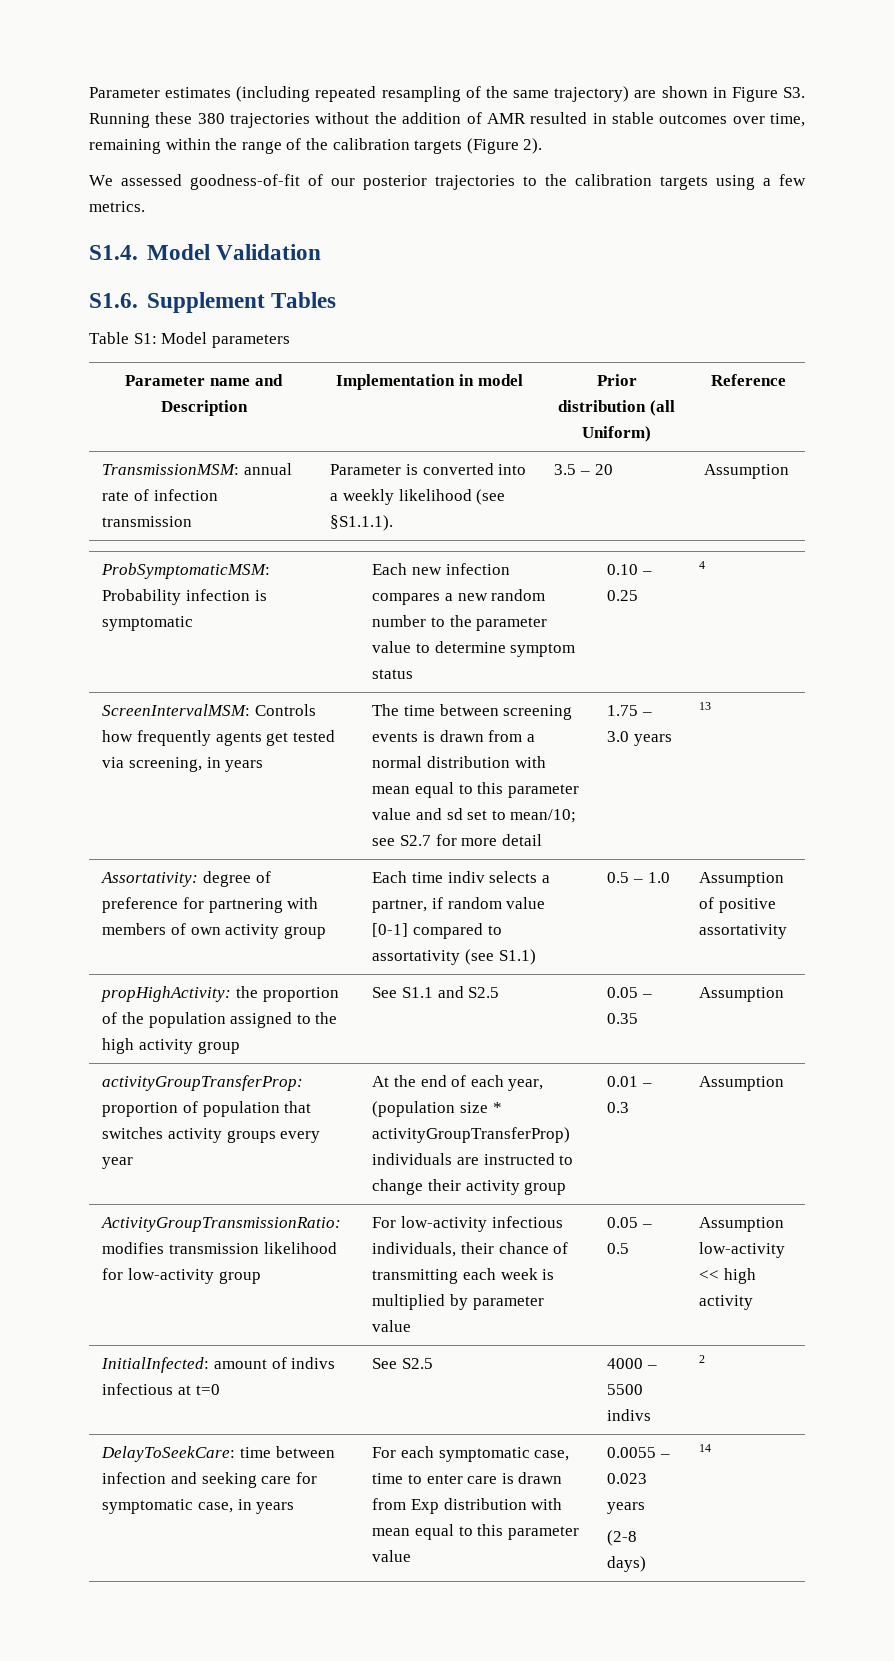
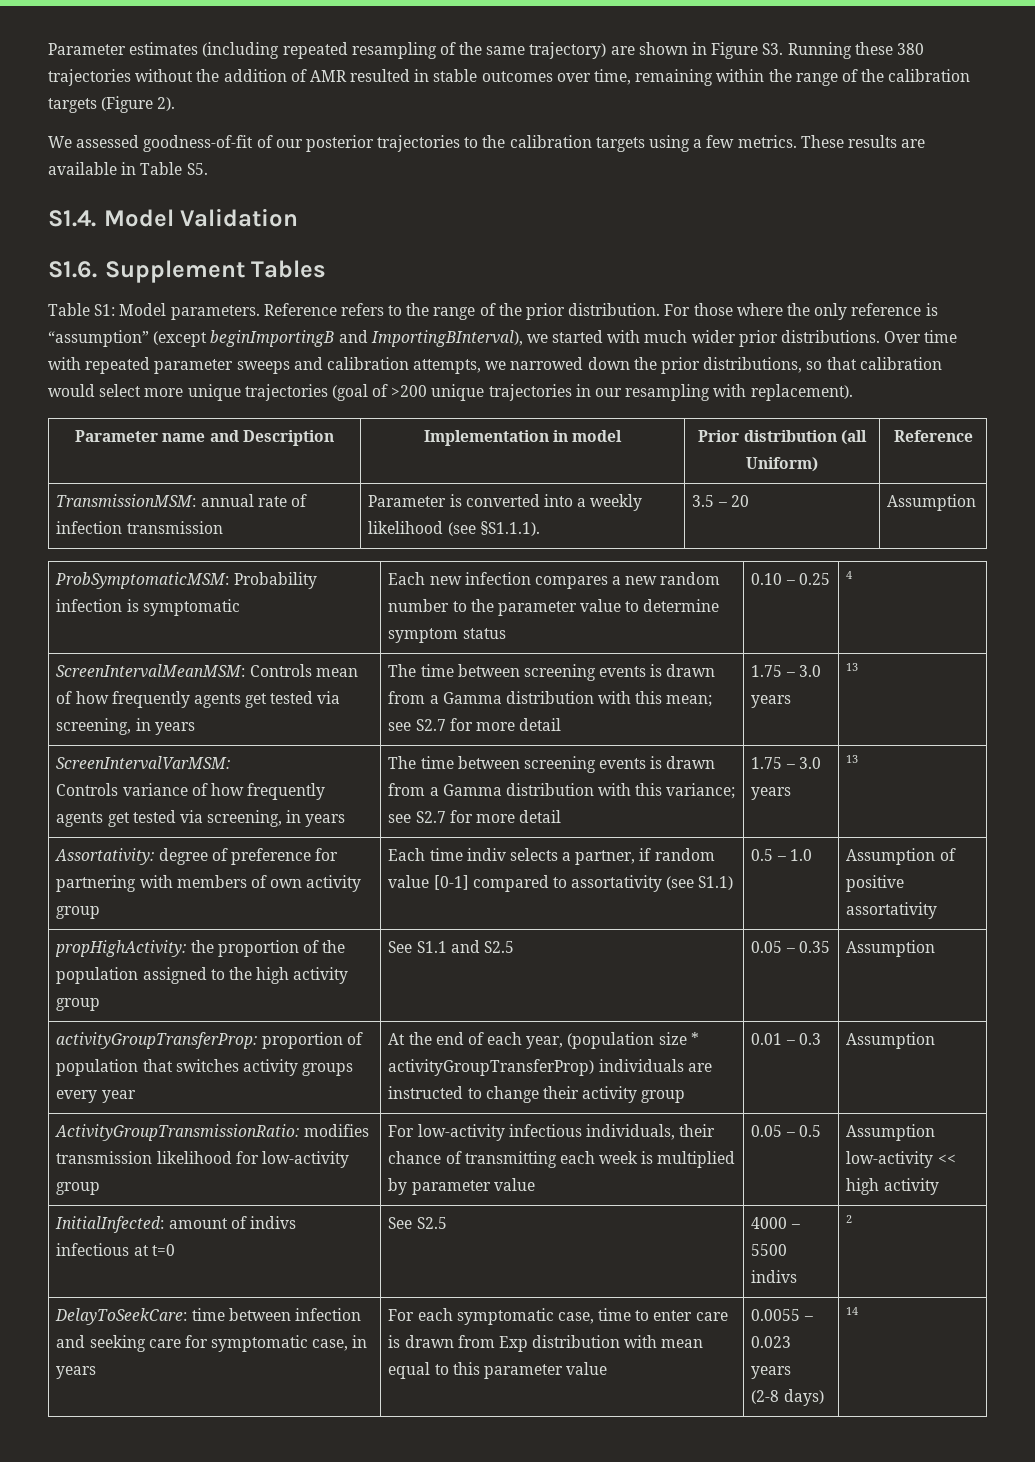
(145, 206) none -> [800,135,926,148] [48,162,208,175] These results are available in Table S5.
[211,334,290,348] parameters -> [170,303,938,320] [48,330,958,347] [48,357,942,374] [48,384,853,401] parameters. Reference refers to the range of the prior distribution. For those where the only reference is “assumption” (except beginImportingB and ImportingBInterval), we started with much wider prior distributions. Over time with repeated parameter sweeps and calibration attempts, we narrowed down the prior distributions, so that calibration would select more unique trajectories (goal of >200 unique trajectories in our resampling with replacement).
[102,704,316,716] ScreenIntervalMSM: Controls -> [56,664,358,678] [56,691,73,704] ScreenIntervalMeanMSM: Controls mean of
[372,756,546,768] [372,782,579,798] [372,808,577,823] normal distribution with mean equal to this parameter value and sd set to mean/10; -> [442,691,713,707] [388,718,562,731] [751,665,821,677] [751,695,792,708] [846,663,859,671] [56,756,231,770] [56,783,326,800] [56,810,346,827] [388,756,716,773] [388,783,736,799] Gamma distribution with this mean; see S2.7 for more detail | 1.75 – 3.0 years | 13 // ScreenIntervalVarMSM: // Controls variance of how frequently agents get tested via screening, in years | The time between screening events is drawn from a Gamma distribution with this variance;

